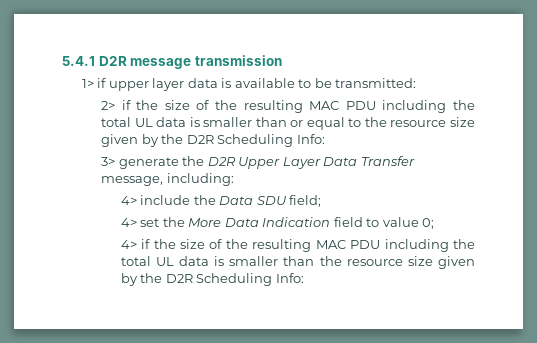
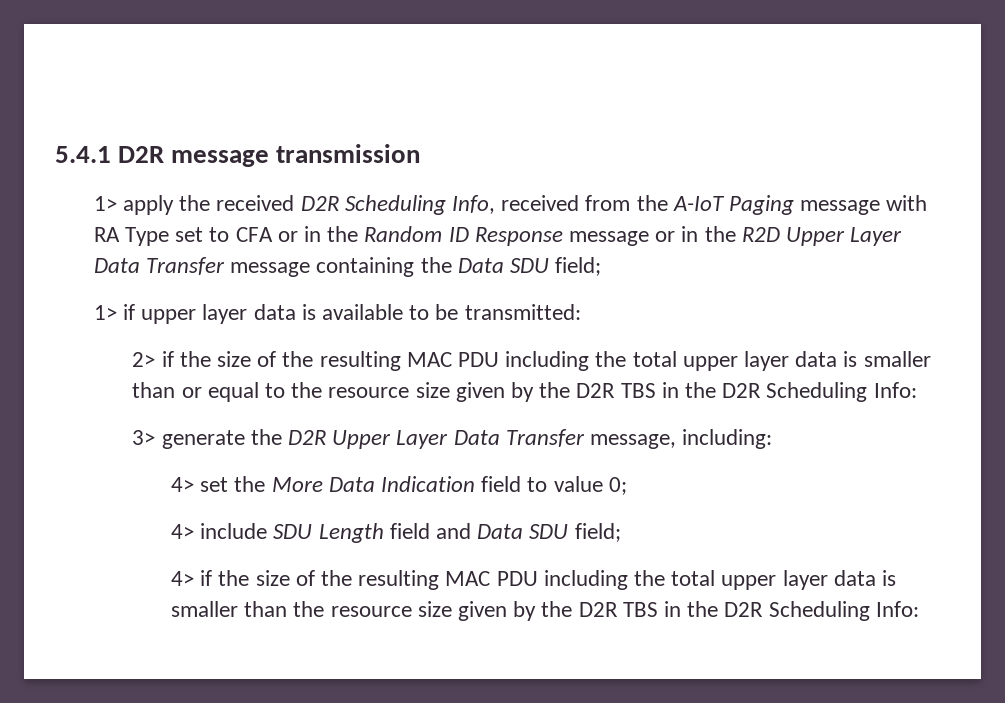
(282, 60) none -> [93,195,928,215] [93,226,903,246] [93,257,602,277] // 1> apply the received D2R Scheduling Info, received from the A-IoT Paging message with RA Type set to CFA or in the Random ID Response message or in the R2D Upper Layer Data Transfer message containing the Data SDU field;
[134,118,153,127] UL -> [682,351,790,371] upper layer
(214, 139) none -> [620,382,762,398] TBS in the D2R
[120,195,322,207] // 4> include the Data SDU field; -> (773, 439) none
(435, 223) none -> [170,523,621,543] // 4> include SDU Length field and Data SDU field;
[155,257,174,266] UL -> [721,570,828,590] upper layer
(193, 278) none -> [622,601,764,617] TBS in the D2R

